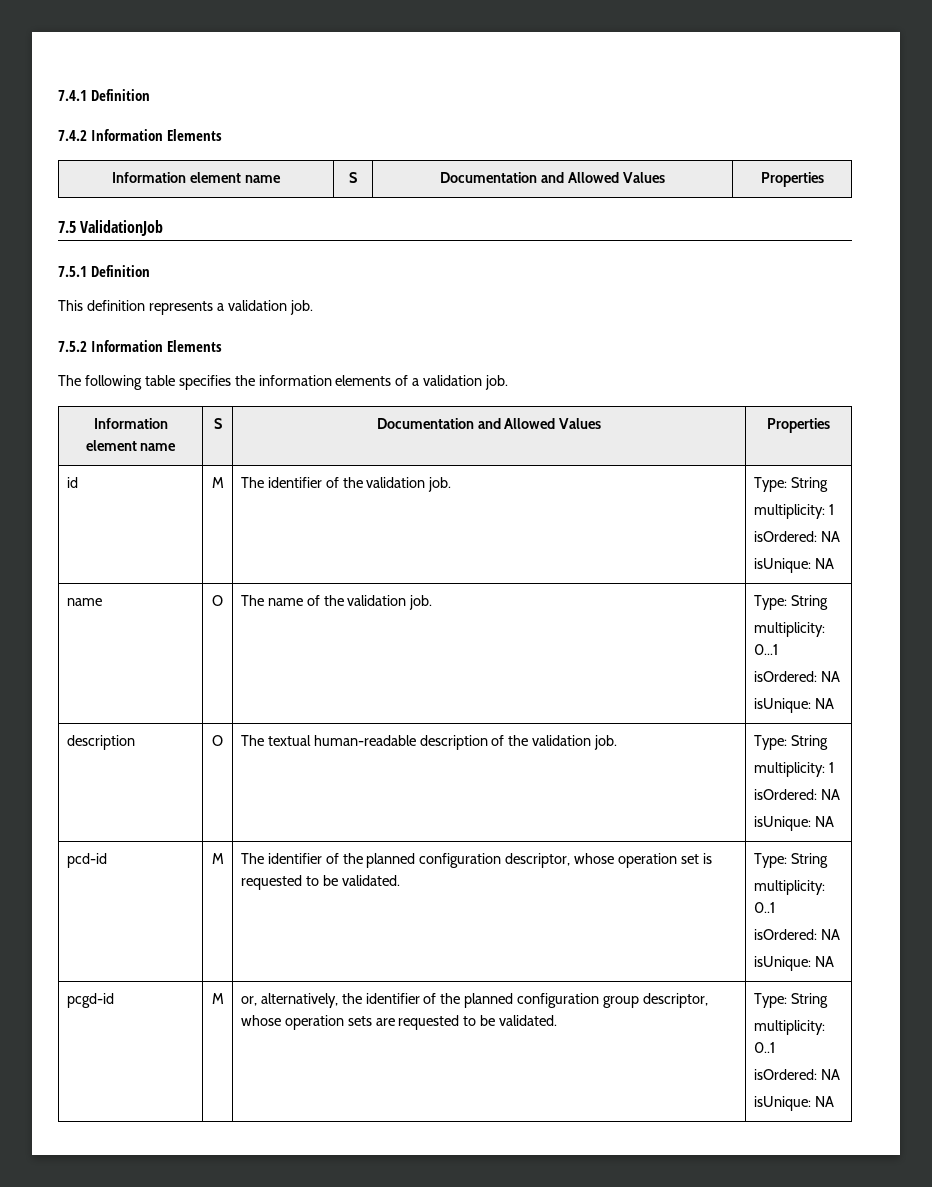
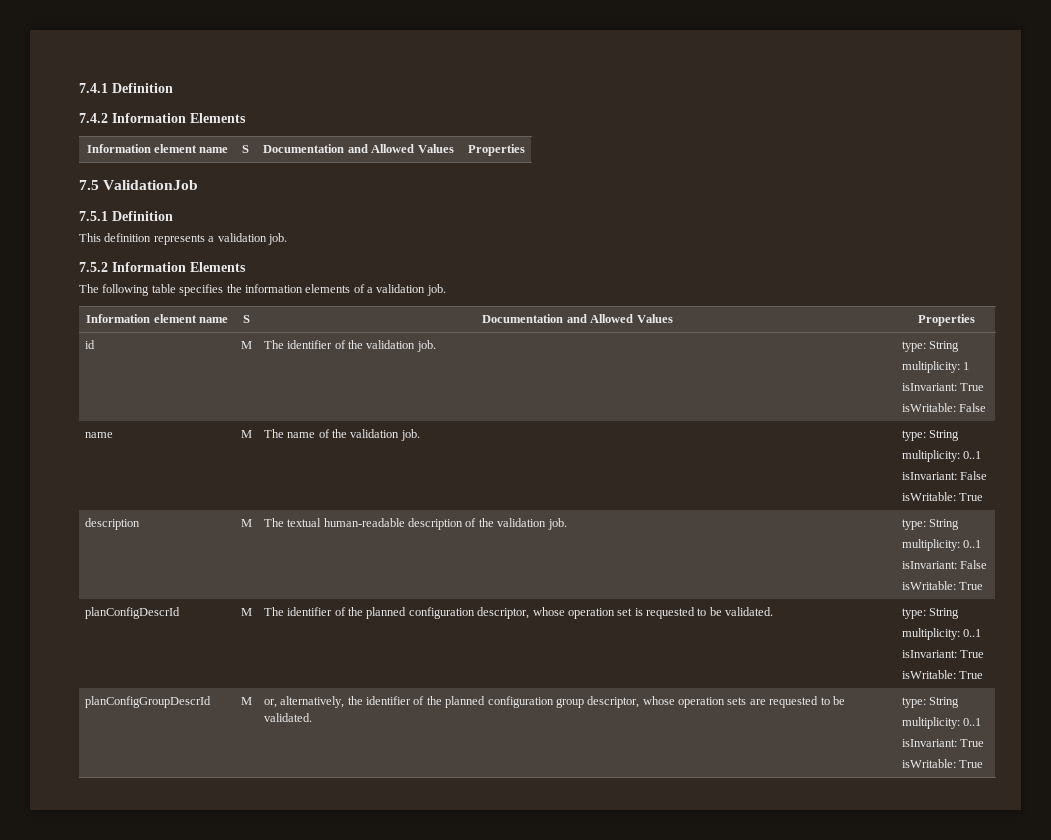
[753,477,828,492] [753,504,834,519] [753,531,840,542] [753,558,834,573] [66,598,102,606] [212,595,223,606] Type: String // multiplicity: 1 // isOrdered: NA // isUnique: NA // name | O -> [901,341,960,352] [901,361,970,373] [901,383,985,391] [901,403,987,412] [84,432,113,438] [241,430,252,438] type: String // multiplicity: 1 // isInvariant: True // isWritable: False // name | M
[753,595,828,610] [753,622,825,637] [753,644,778,655] [753,671,840,682] [753,698,834,713] Type: String // multiplicity: 0...1 // isOrdered: NA // isUnique: NA -> [901,430,960,441] [901,450,982,462] [901,471,988,480] [901,492,984,501] type: String // multiplicity: 0..1 // isInvariant: False // isWritable: True
[212,735,223,746] O -> [241,519,252,527] M
[753,735,828,750] [753,762,834,777] [753,789,840,800] [753,816,834,831] [66,853,107,868] Type: String // multiplicity: 1 // isOrdered: NA // isUnique: NA // pcd-id -> [901,519,960,530] [901,539,982,551] [901,560,988,569] [901,581,984,590] [84,607,180,619] type: String // multiplicity: 0..1 // isInvariant: False // isWritable: True // planConfigDescrId
[753,853,828,868] [753,880,825,895] [753,902,775,913] [753,929,840,940] [753,956,834,971] [66,993,114,1008] Type: String // multiplicity: 0..1 // isOrdered: NA // isUnique: NA // pcgd-id -> [901,608,960,619] [901,628,982,640] [901,650,985,658] [901,670,984,679] [84,696,211,708] type: String // multiplicity: 0..1 // isInvariant: True // isWritable: True // planConfigGroupDescrId
[753,993,828,1008] [753,1020,825,1035] [753,1042,775,1053] [753,1069,840,1080] [753,1096,834,1111] Type: String // multiplicity: 0..1 // isOrdered: NA // isUnique: NA -> [901,697,960,708] [901,717,982,729] [901,739,985,747] [901,759,984,768] type: String // multiplicity: 0..1 // isInvariant: True // isWritable: True

